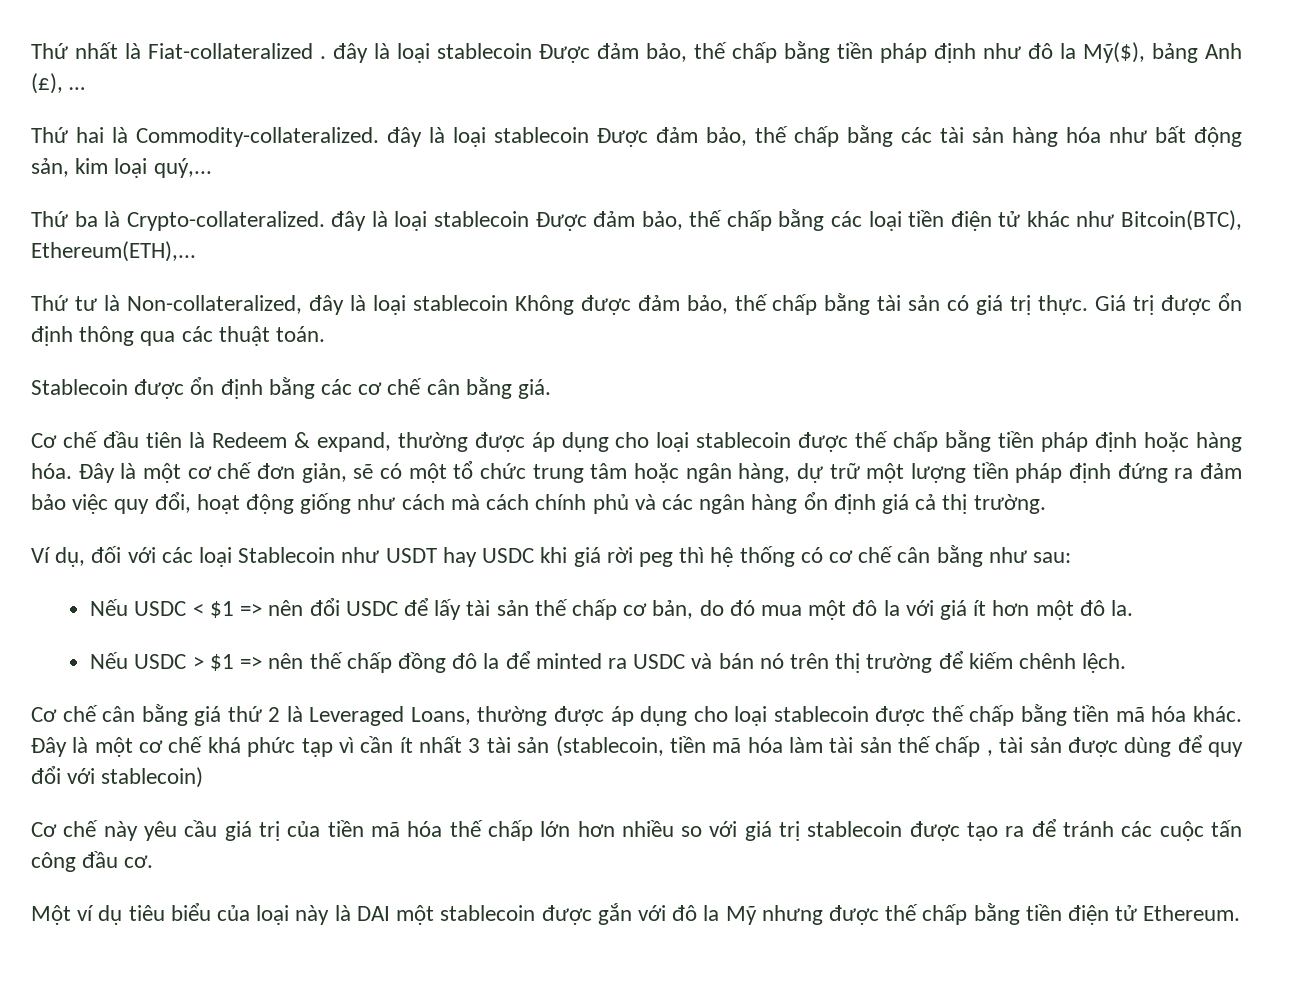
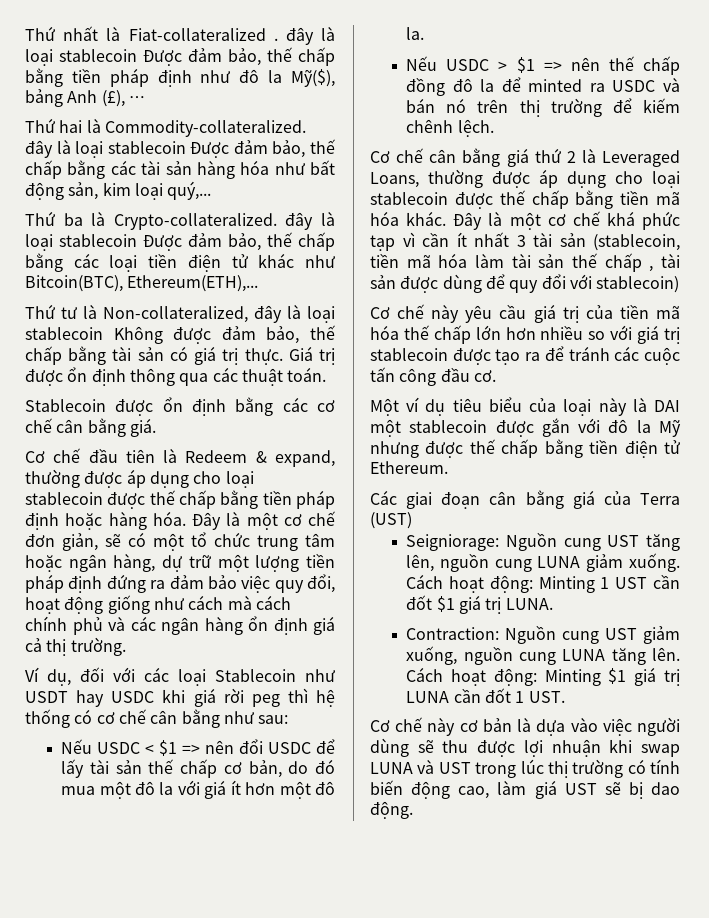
(1241, 913) none -> [370,490,680,509] [370,512,412,529] [406,532,680,551] [406,553,680,572] [406,574,680,593] [406,595,553,614] [406,625,680,644] [406,646,680,665] [406,667,680,686] [406,688,565,703] [370,717,680,736] [370,738,680,757] [370,759,680,778] [370,780,680,799] [370,801,413,819] // Các giai đoạn cân bằng giá của Terra (UST) // Seigniorage: Nguồn cung UST tăng lên, nguồn cung LUNA giảm xuống. Cách hoạt động: Minting 1 UST cần đốt $1 giá trị LUNA. // Contraction: Nguồn cung UST giảm xuống, nguồn cung LUNA tăng lên. Cách hoạt động: Minting $1 giá trị LUNA cần đốt 1 UST. // Cơ chế này cơ bản là dựa vào việc người dùng sẽ thu được lợi nhuận khi swap LUNA và UST trong lúc thị trường có tính biến động cao, làm giá UST sẽ bị dao động.

